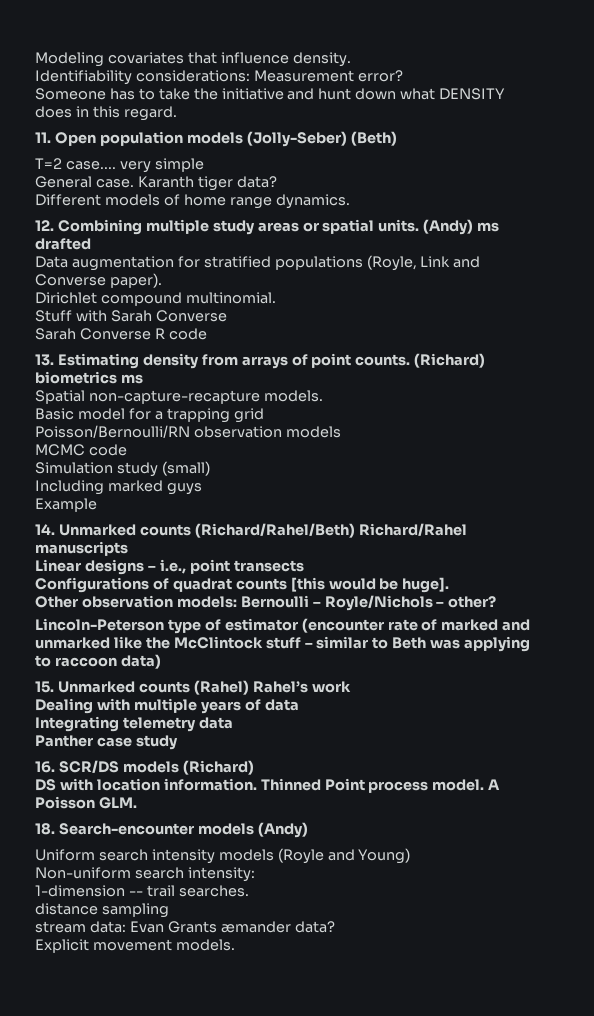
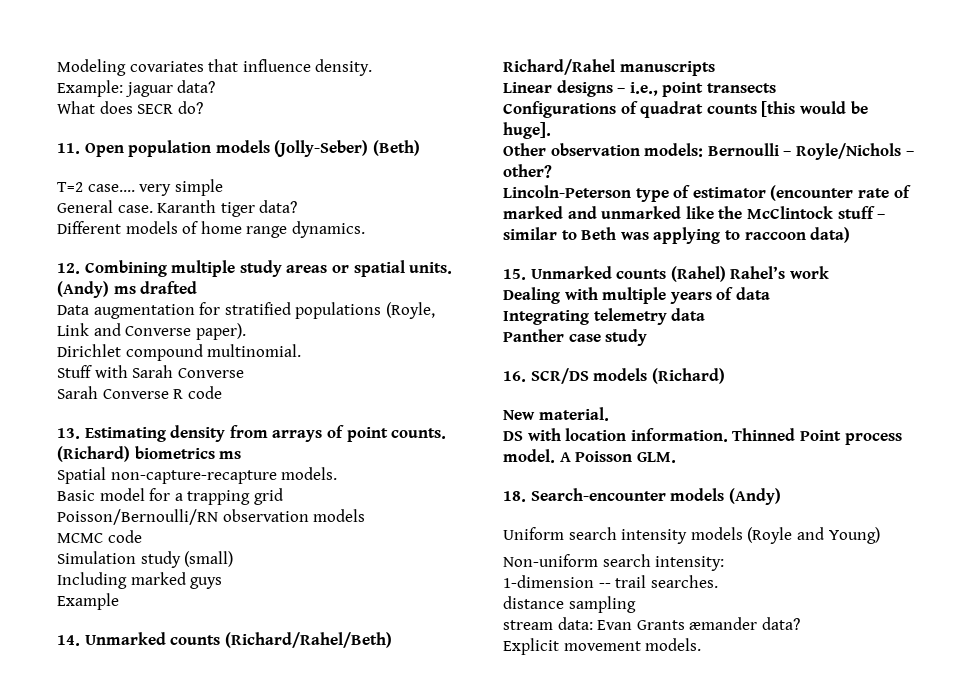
[35,70,403,85] [35,88,506,100] [35,106,177,121] Identifiability considerations: Measurement error? // Someone has to take the initiative and hunt down what DENSITY does in this regard. -> [57,80,216,97] [57,101,203,114] Example: jaguar data? // What does SECR do?
(254, 767) none -> [503,407,609,421] // New material.

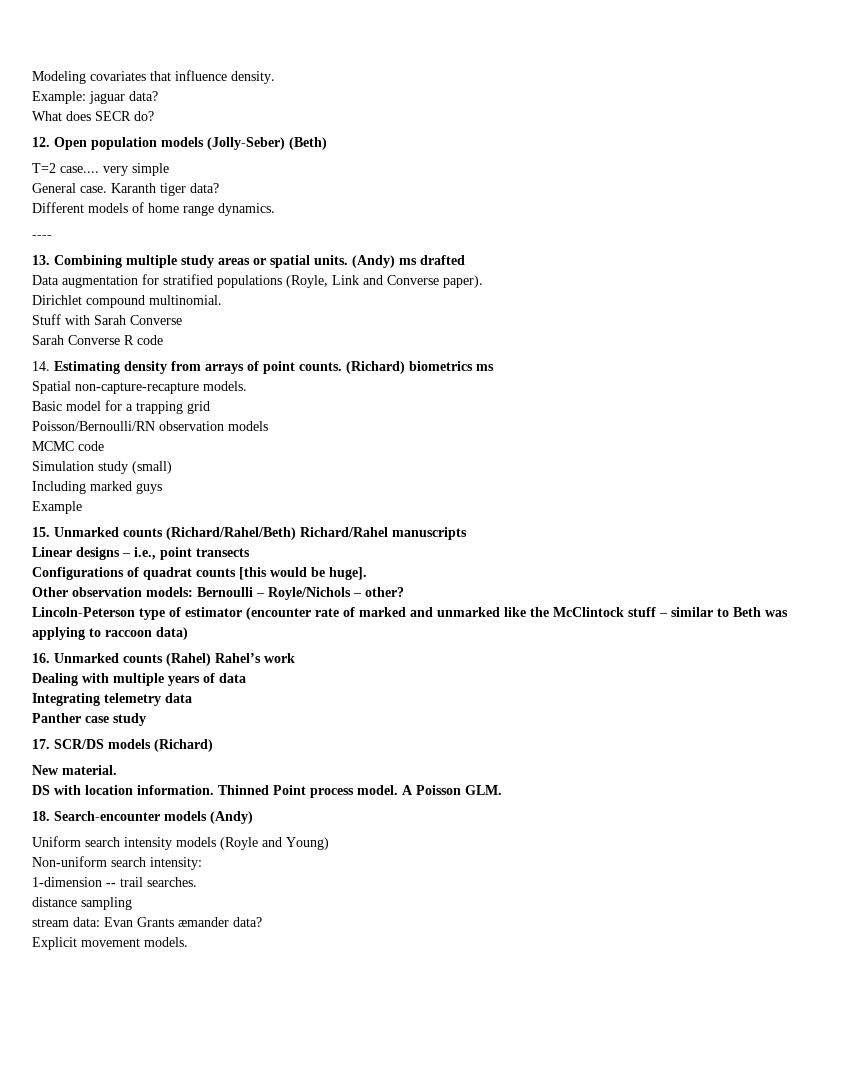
[57,143,80,154] 11. -> [32,137,50,147] 12.
[57,263,80,274] 12. -> [32,235,52,239] [32,255,50,265] ---- // 13.
[57,428,80,439] 13. -> [32,361,50,371] 14.
[57,635,80,646] 14. -> [32,527,50,537] 15.
[503,269,526,280] 15. -> [32,653,50,663] 16.
[503,371,526,382] 16. -> [32,739,50,749] 17.

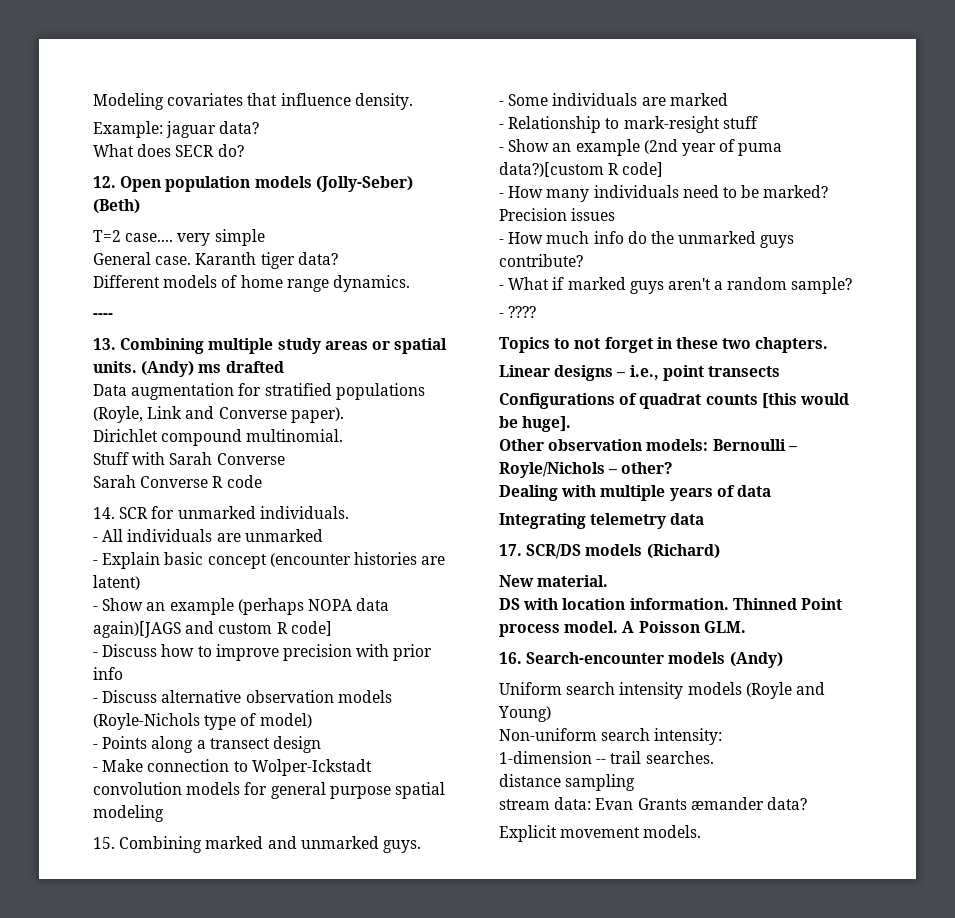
[54,361,494,374] [32,381,247,394] [32,400,210,414] [32,421,268,431] [32,441,104,451] [32,461,172,474] [32,481,162,494] [32,501,82,514] [32,527,467,540] Estimating density from arrays of point counts. (Richard) biometrics ms // Spatial non-capture-recapture models. // Basic model for a trapping grid // Poisson/Bernoulli/RN observation models // MCMC code // Simulation study (small) // Including marked guys // Example // 15. Unmarked counts (Richard/Rahel/Beth) Richard/Rahel manuscripts -> [119,506,349,519] [93,529,323,542] [93,552,446,569] [93,575,140,590] [93,598,390,615] [93,621,332,638] [93,644,433,661] [93,667,123,680] [93,690,392,703] [93,713,312,730] [93,736,321,753] [93,759,372,776] [93,782,445,799] [93,805,164,822] [93,836,421,853] [499,93,728,106] [499,116,758,133] [499,139,783,156] [499,162,664,177] [499,185,829,202] [499,208,616,221] [499,231,795,248] [499,254,583,267] [499,277,853,294] [499,306,537,318] [499,337,829,353] SCR for unmarked individuals. // - All individuals are unmarked // - Explain basic concept (encounter histories are latent) // - Show an example (perhaps NOPA data again)[JAGS and custom R code] // - Discuss how to improve precision with prior info // - Discuss alternative observation models (Royle-Nichols type of model) // - Points along a transect design // - Make connection to Wolper-Ickstadt convolution models for general purpose spatial modeling // 15. Combining marked and unmarked guys. // - Some individuals are marked // - Relationship to mark-resight stuff // - Show an example (2nd year of puma data?)[custom R code] // - How many individuals need to be marked? Precision issues // - How much info do the unmarked guys contribute? // - What if marked guys aren't a random sample? // - ???? // Topics to not forget in these two chapters.
[32,607,788,620] [32,627,188,640] [32,653,295,666] // Lincoln-Peterson type of estimator (encounter rate of marked and unmarked like the McClintock stuff – similar to Beth was applying to raccoon data) // 16. Unmarked counts (Rahel) Rahel’s work -> (674, 468) none
[32,713,146,726] // Panther case study -> (705, 519) none
[32,811,50,821] 18. -> [499,652,522,664] 16.

